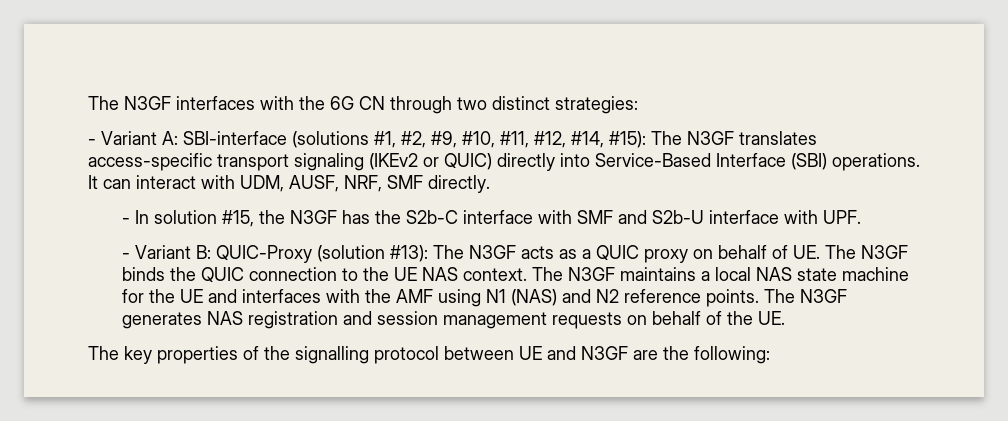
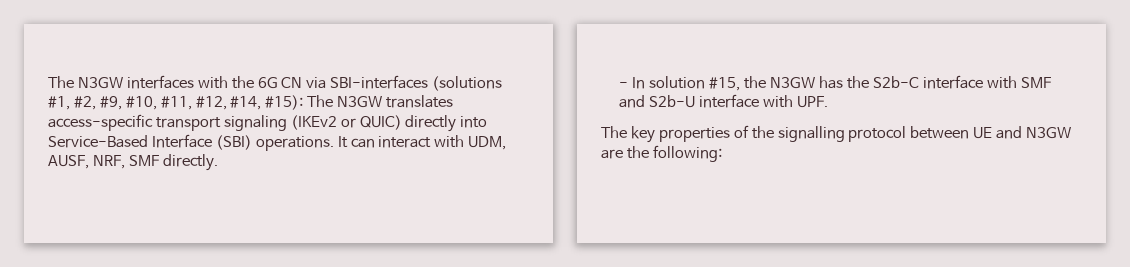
[88,96,171,110] The N3GF -> [48,76,123,89] The N3GW
[390,96,638,114] [88,131,287,145] through two distinct strategies: // - Variant A: SBI-interface -> [306,75,429,89] via SBI-interfaces
[687,131,734,145] N3GF -> [337,96,383,108] N3GW
[289,210,337,224] N3GF -> [770,77,816,89] N3GW
[121,245,908,263] [121,267,909,283] [121,289,847,307] [121,311,785,329] // - Variant B: QUIC-Proxy (solution #13): The N3GF acts as a QUIC proxy on behalf of UE. The N3GF binds the QUIC connection to the UE NAS context. The N3GF maintains a local NAS state machine for the UE and interfaces with the AMF using N1 (NAS) and N2 reference points. The N3GF generates NAS registration and session management requests on behalf of the UE. -> (829, 102) none
[581,346,628,360] N3GF -> [1026,127,1072,139] N3GW

